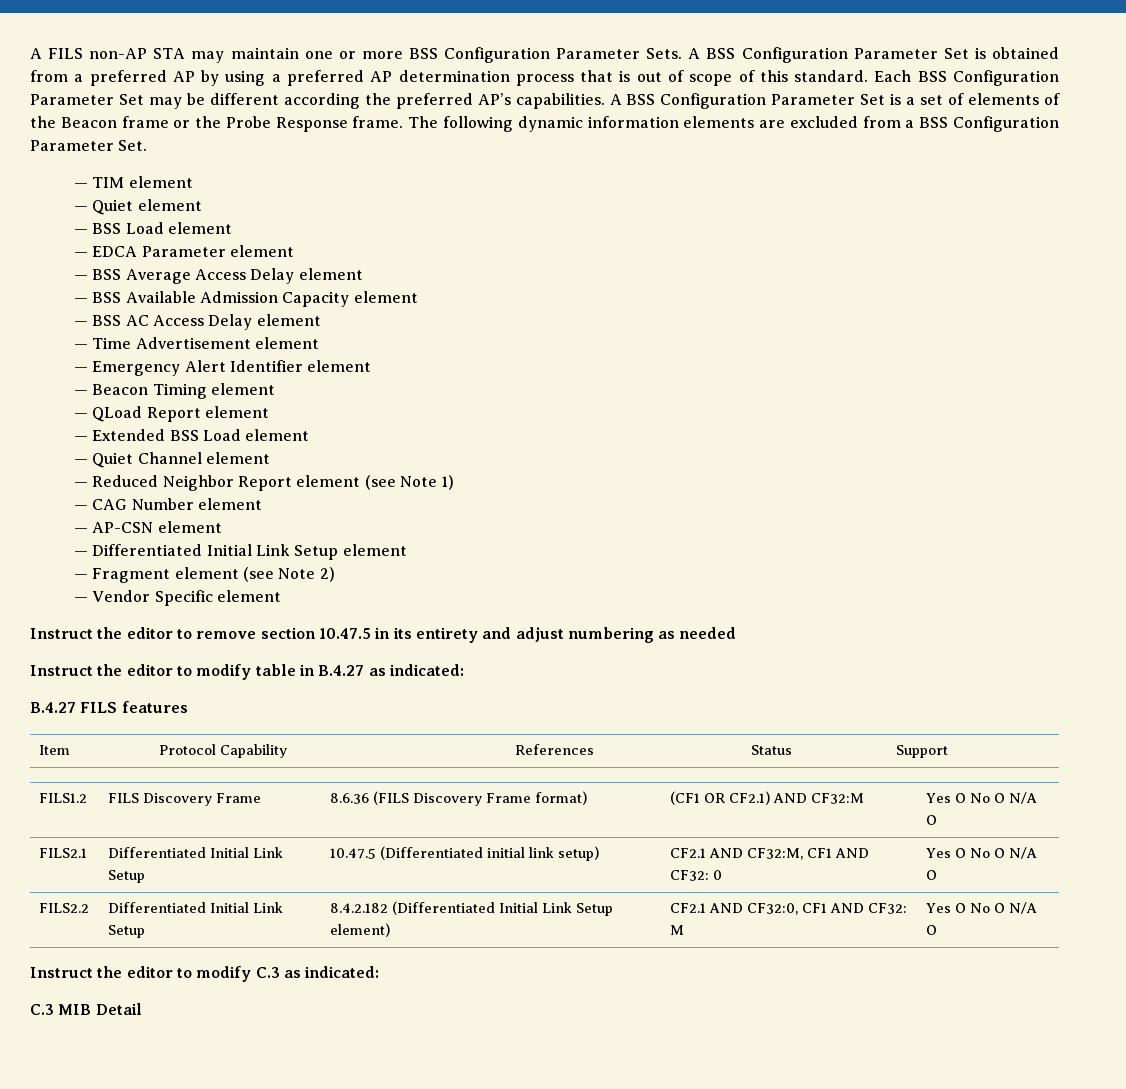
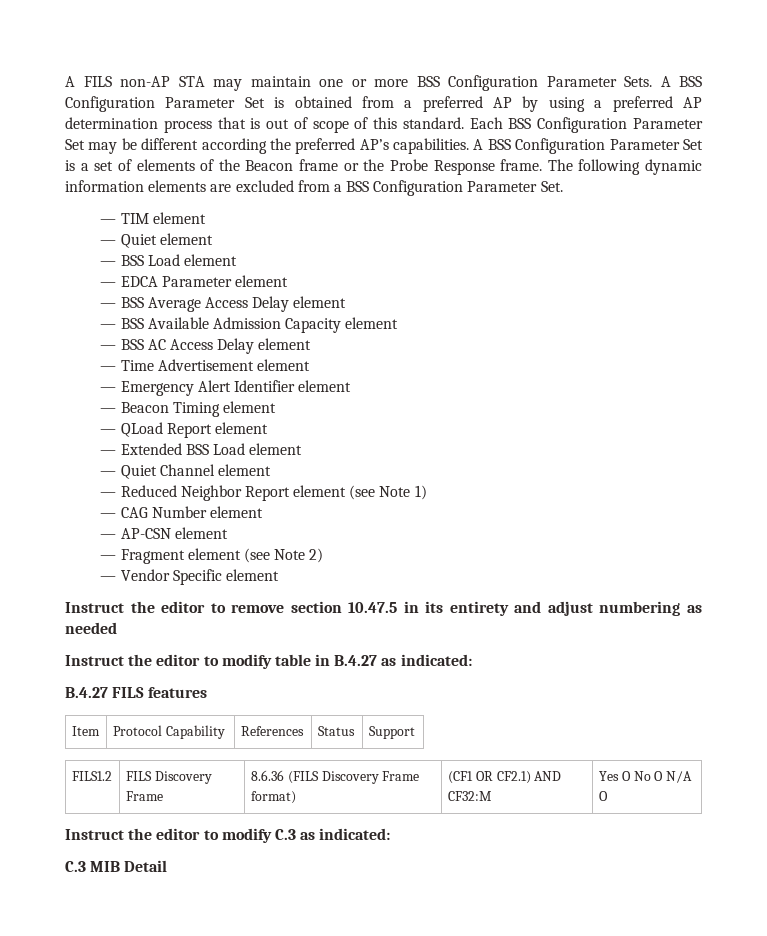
[74,544,407,560] // — Differentiated Initial Link Setup element -> (228, 533) none
[39,848,88,858] [108,847,284,858] [108,870,146,883] [330,846,600,861] [670,848,870,860] [670,870,723,881] [926,847,1038,859] [926,870,938,880] [39,903,90,913] [108,902,284,913] [108,925,146,938] [330,901,614,916] [330,923,391,937] [670,903,908,915] [670,925,685,935] [926,902,1038,914] [926,925,938,935] // FILS2.1 | Differentiated Initial Link Setup | 10.47.5 (Differentiated initial link setup) | CF2.1 AND CF32:M, CF1 AND CF32: 0 | Yes O No O N/A O // FILS2.2 | Differentiated Initial Link Setup | 8.4.2.182 (Differentiated Initial Link Setup element) | CF2.1 AND CF32:0, CF1 AND CF32: M | Yes O No O N/A O -> (608, 796) none

